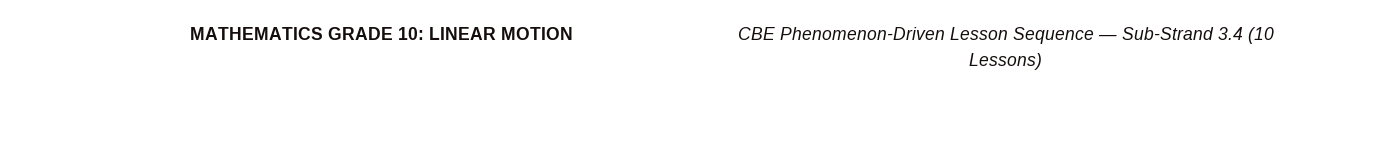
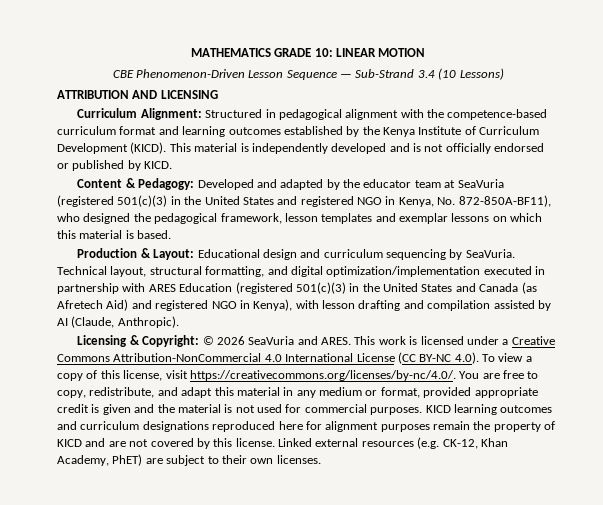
(1042, 61) none -> [57,90,218,99] [77,108,548,120] [57,126,540,137] [57,142,545,154] [57,160,173,171] [77,178,504,190] [57,195,551,207] [57,213,543,224] [57,230,172,239] [77,248,515,260] [57,266,545,277] [57,282,537,294] [57,299,551,311] [57,316,179,328] [77,335,555,347] [57,352,532,364] [57,370,539,381] [57,387,538,398] [57,404,553,415] [57,421,556,432] [57,437,508,449] [57,454,321,466] // ATTRIBUTION AND LICENSING // Curriculum Alignment: Structured in pedagogical alignment with the competence-based curriculum format and learning outcomes established by the Kenya Institute of Curriculum Development (KICD). This material is independently developed and is not officially endorsed or published by KICD. // Content & Pedagogy: Developed and adapted by the educator team at SeaVuria (registered 501(c)(3) in the United States and registered NGO in Kenya, No. 872-850A-BF11), who designed the pedagogical framework, lesson templates and exemplar lessons on which this material is based. // Production & Layout: Educational design and curriculum sequencing by SeaVuria. Technical layout, structural formatting, and digital optimization/implementation executed in partnership with ARES Education (registered 501(c)(3) in the United States and Canada (as Afretech Aid) and registered NGO in Kenya), with lesson drafting and compilation assisted by AI (Claude, Anthropic). // Licensing & Copyright: © 2026 SeaVuria and ARES. This work is licensed under a Creative Commons Attribution-NonCommercial 4.0 International License (CC BY-NC 4.0). To view a copy of this license, visit https://creativecommons.org/licenses/by-nc/4.0/. You are free to copy, redistribute, and adapt this material in any medium or format, provided appropriate credit is given and the material is not used for commercial purposes. KICD learning outcomes and curriculum designations reproduced here for alignment purposes remain the property of KICD and are not covered by this license. Linked external resources (e.g. CK-12, Khan Academy, PhET) are subject to their own licenses.

